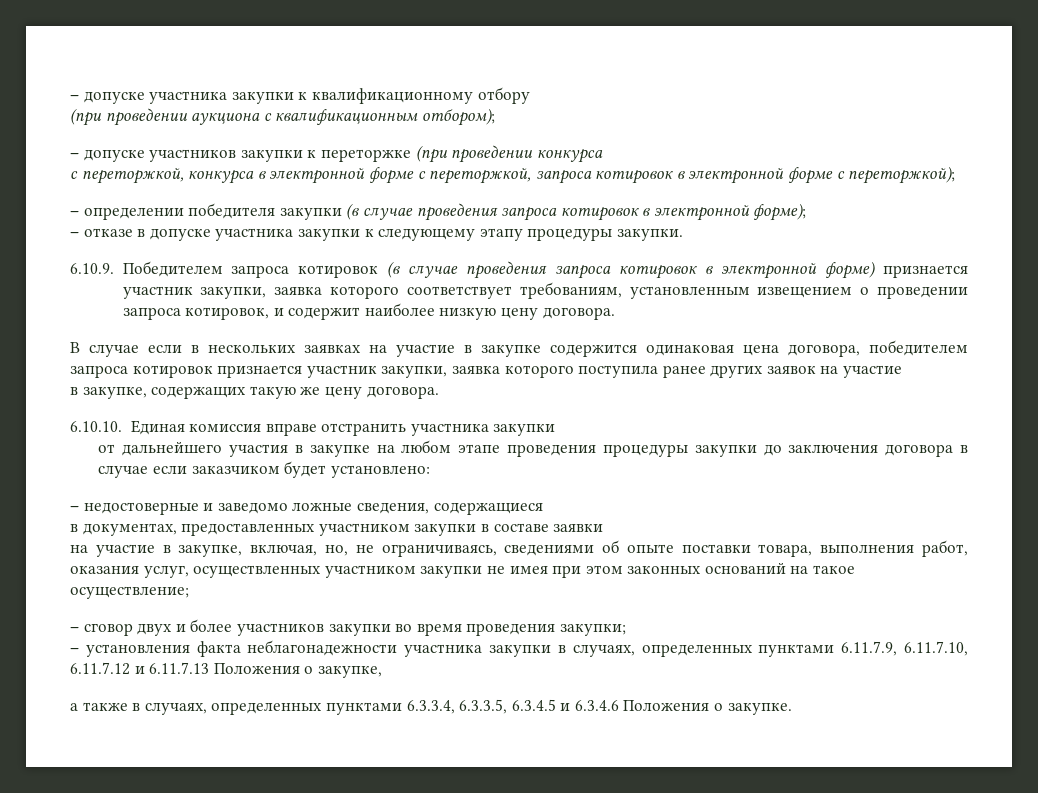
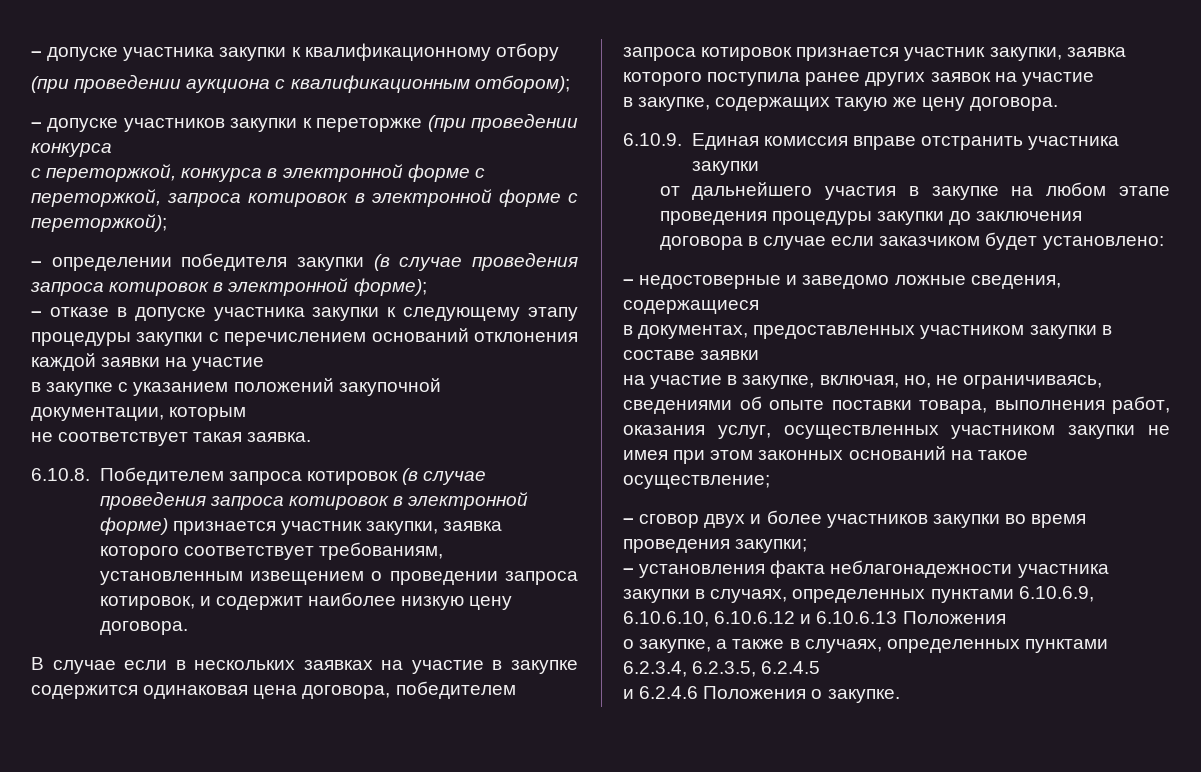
[616,229,683,241] [70,263,114,274] закупки. // 6.10.9. -> [136,328,578,346] [31,353,265,371] [31,378,441,396] [31,407,247,421] [31,432,312,446] [31,468,90,481] закупки с перечислением оснований отклонения каждой заявки на участие // в закупке с указанием положений закупочной документации, которым // не соответствует такая заявка. // 6.10.8.
[70,421,122,432] 6.10.10. -> [623,133,682,146] 6.10.9.
[841,641,969,656] [70,662,300,675] 6.11.7.9, 6.11.7.10, 6.11.7.12 и 6.11.7.13 Положения -> [1018,586,1094,602] [623,611,1006,627] 6.10.6.9, 6.10.6.10, 6.10.6.12 и 6.10.6.13 Положения //
(382, 672) // -> (712, 646) none
[406,699,619,714] 6.3.3.4, 6.3.3.5, 6.3.4.5 и 6.3.4.6 -> [623,661,821,677] [623,686,699,699] 6.2.3.4, 6.2.3.5, 6.2.4.5 // и 6.2.4.6

